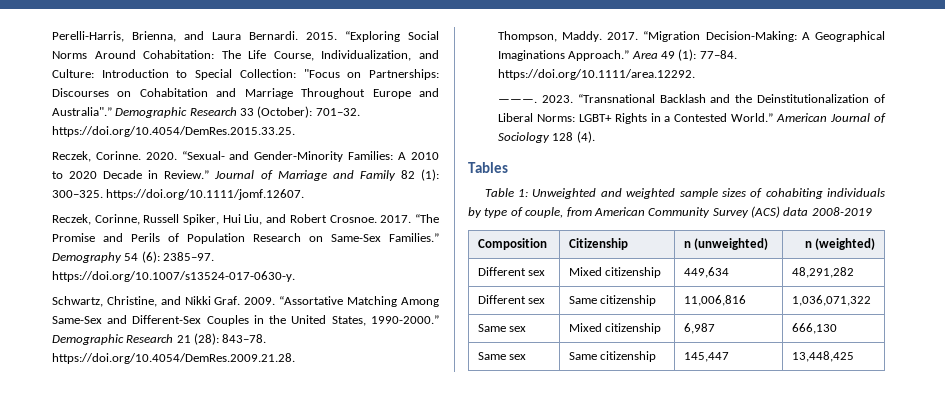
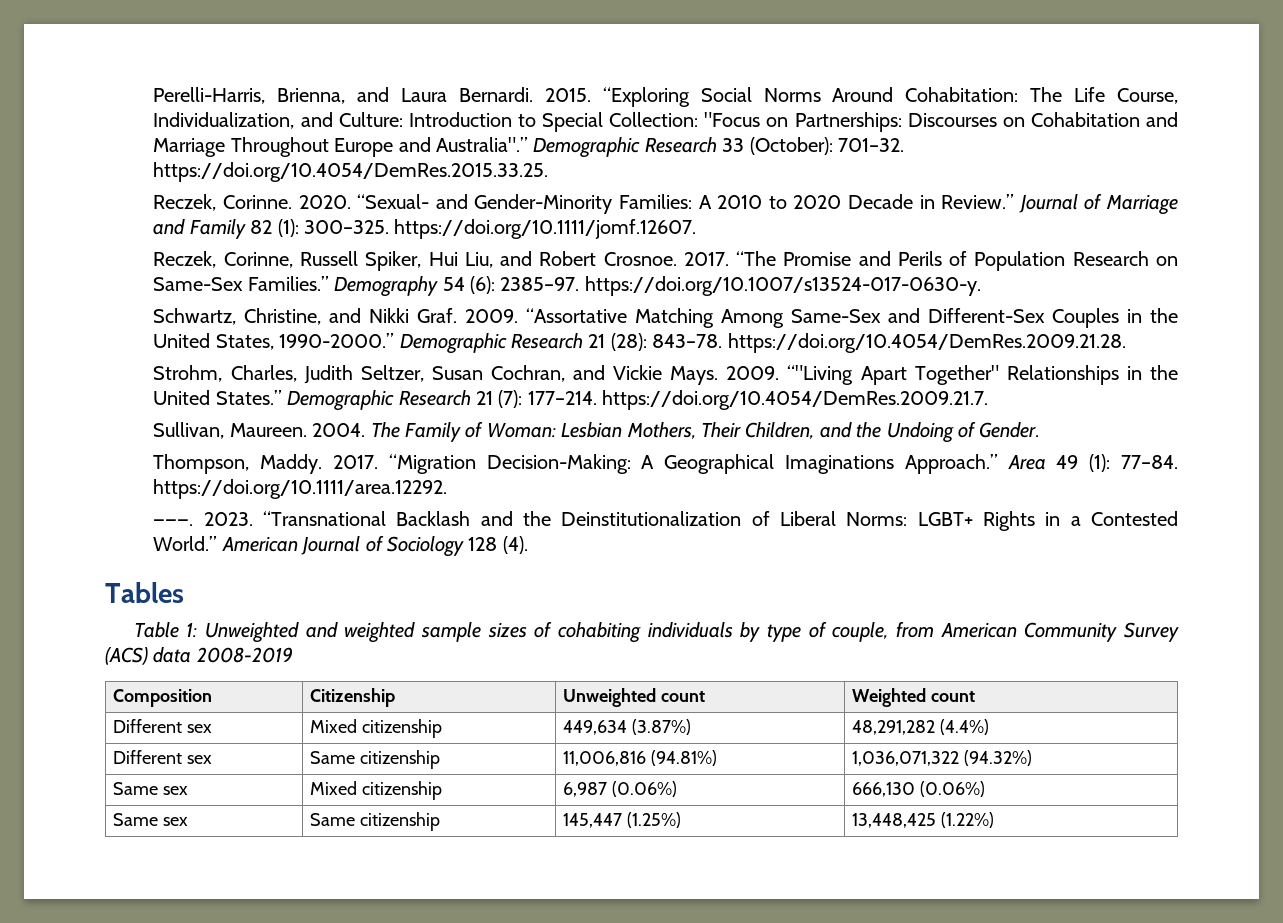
(295, 358) none -> [153,365,1178,385] [153,390,989,411] [153,422,1040,443] // Strohm, Charles, Judith Seltzer, Susan Cochran, and Vickie Mays. 2009. “"Living Apart Together" Relationships in the United States.” Demographic Research 21 (7): 177–214. https://doi.org/10.4054/DemRes.2009.21.7. // Sullivan, Maureen. 2004. The Family of Woman: Lesbian Mothers, Their Children, and the Undoing of Gender.
[683,238,768,250] [805,238,876,250] n (unweighted) | n (weighted) -> [563,688,706,707] [852,688,976,707] Unweighted count | Weighted count
(729, 272) none -> [632,719,692,735] (3.87%)
(854, 272) none -> [940,719,990,735] (4.4%)
(746, 300) none -> [651,750,718,766] (94.81%)
(871, 300) none -> [964,750,1033,766] (94.32%)
(715, 328) none -> [612,781,678,797] (0.06%)
(837, 328) none -> [920,781,986,797] (0.06%)
(729, 357) none -> [627,812,682,828] (1.25%)
(854, 356) none -> [941,812,995,828] (1.22%)

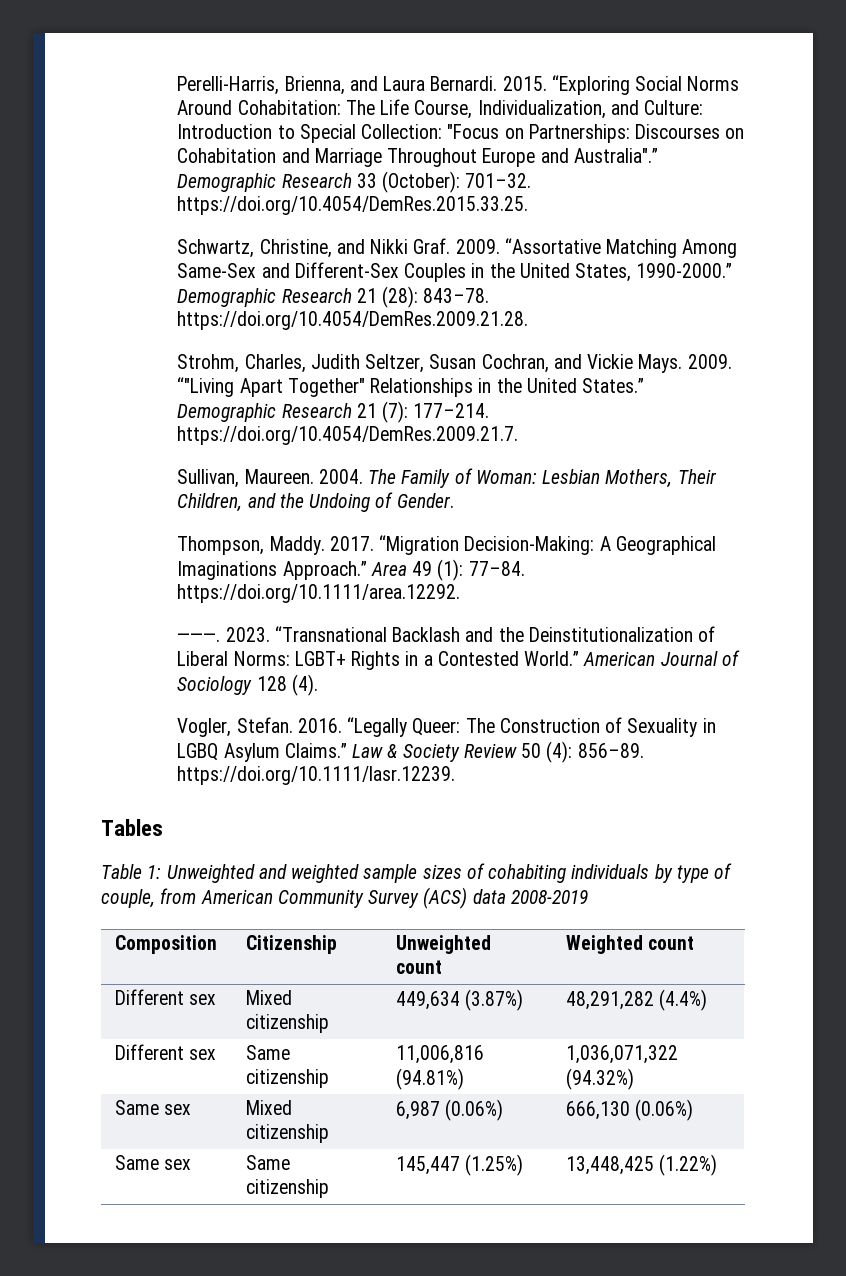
[153,194,1179,215] [153,219,697,239] [153,251,1178,271] [153,276,981,297] // Reczek, Corinne. 2020. “Sexual- and Gender-Minority Families: A 2010 to 2020 Decade in Review.” Journal of Marriage and Family 82 (1): 300–325. https://doi.org/10.1111/jomf.12607. // Reczek, Corinne, Russell Spiker, Hui Liu, and Robert Crosnoe. 2017. “The Promise and Perils of Population Research on Same-Sex Families.” Demography 54 (6): 2385–97. https://doi.org/10.1007/s13524-017-0630-y. -> (529, 205) none
(528, 545) none -> [177,717,716,737] [177,741,644,763] [177,766,456,785] // Vogler, Stefan. 2016. “Legally Queer: The Construction of Sexuality in LGBQ Asylum Claims.” Law & Society Review 50 (4): 856–89. https://doi.org/10.1111/lasr.12239.

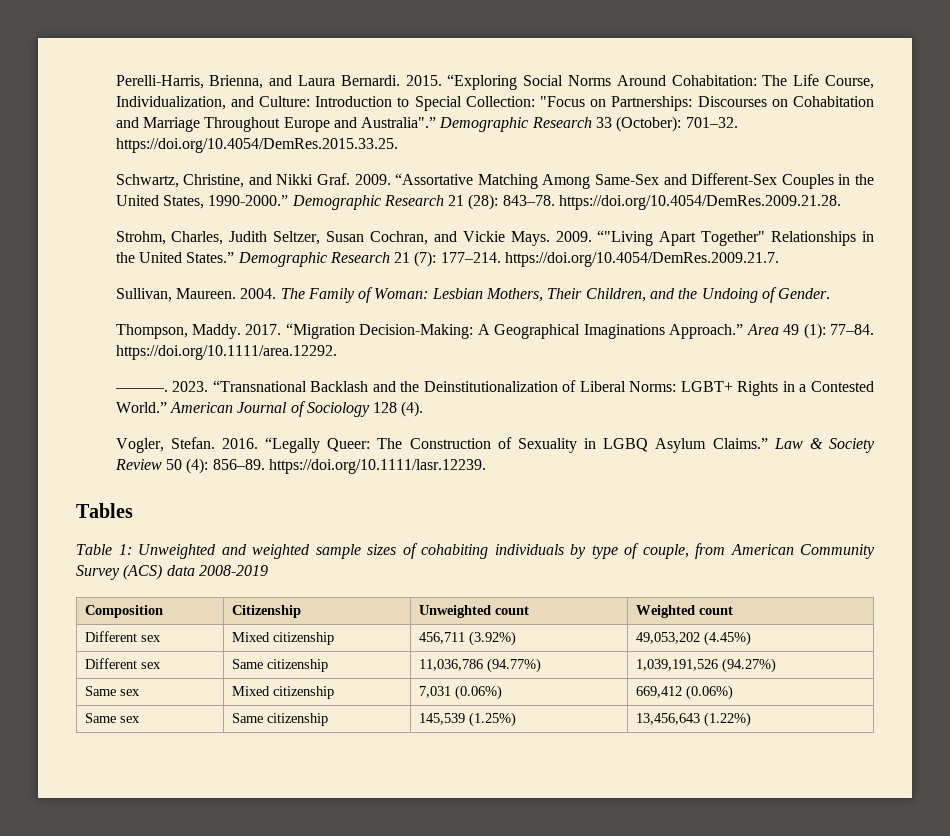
[396,989,524,1011] [566,989,708,1011] 449,634 (3.87%) | 48,291,282 (4.4%) -> [418,631,516,646] [635,631,751,646] 456,711 (3.92%) | 49,053,202 (4.45%)
[396,1045,485,1064] [396,1068,465,1090] [566,1045,679,1064] [566,1068,635,1090] 11,006,816 (94.81%) | 1,036,071,322 (94.32%) -> [418,658,541,673] [635,658,776,673] 11,036,786 (94.77%) | 1,039,191,526 (94.27%)
[396,1101,441,1120] 6,987 -> [418,686,451,698] 7,031
[566,1101,631,1120] 666,130 -> [635,686,682,698] 669,412
[396,1156,461,1175] 145,447 -> [418,713,465,725] 145,539
[566,1156,655,1175] 13,448,425 -> [635,713,700,725] 13,456,643

